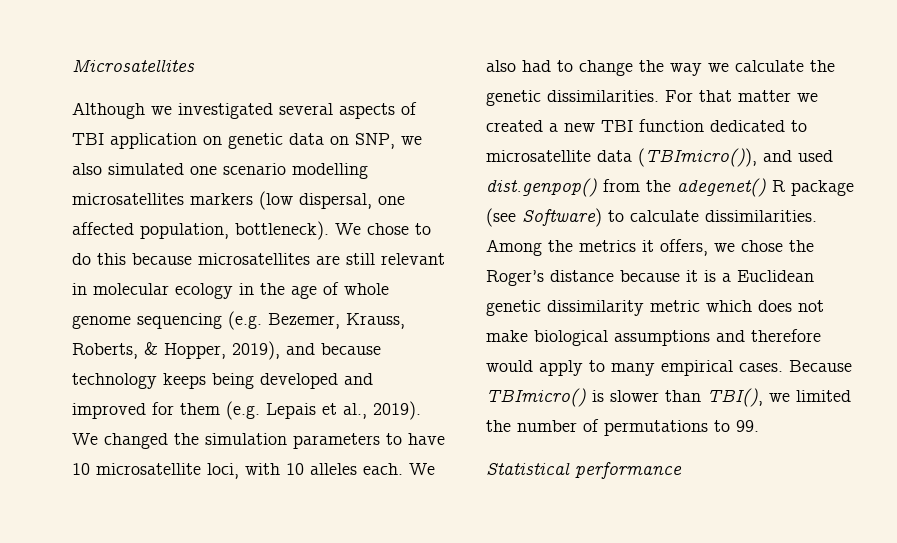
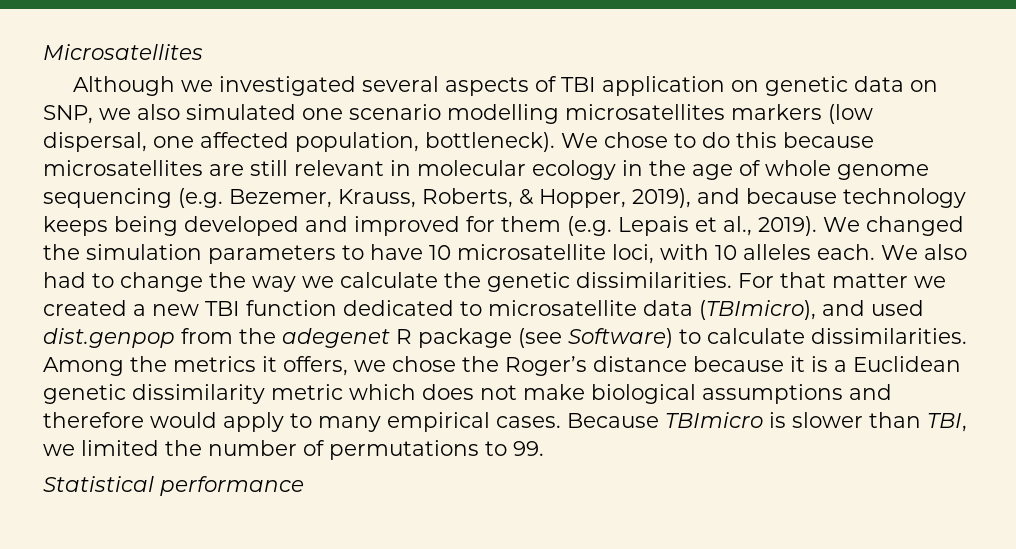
[638,148,757,167] (TBImicro()), -> [699,300,816,320] (TBImicro),
[486,178,597,197] dist.genpop() -> [43,328,175,348] dist.genpop
[677,178,766,197] adegenet() -> [282,328,390,348] adegenet
[486,388,586,407] TBImicro() -> [665,412,763,428] TBImicro
[707,388,763,407] TBI(), -> [927,413,967,432] TBI,

